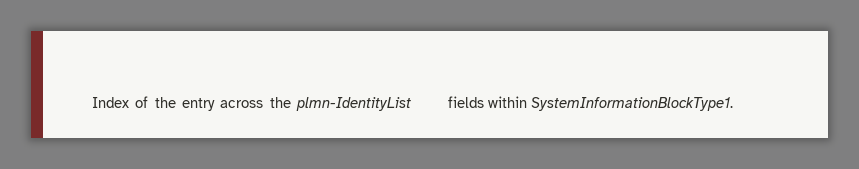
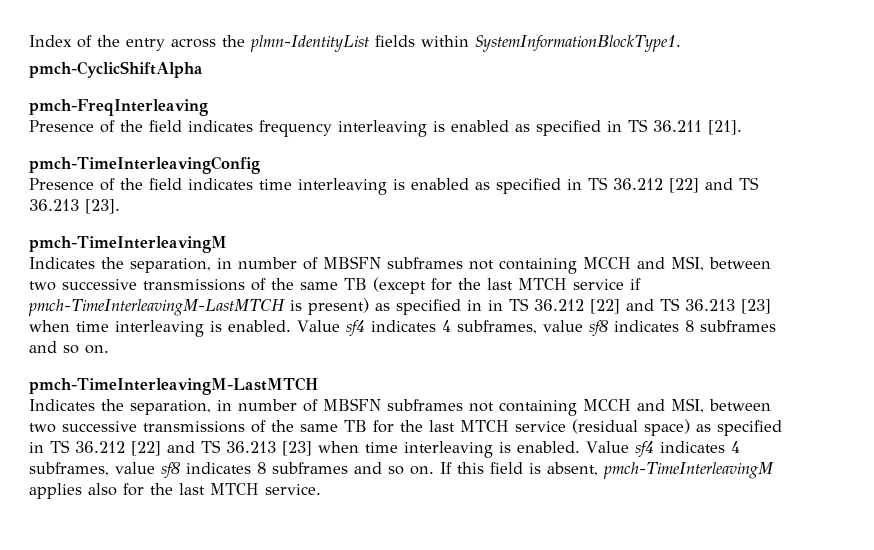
(733, 104) none -> [29,61,203,78] [29,99,208,116] [29,119,742,137] [29,156,260,174] [29,177,759,195] [29,199,120,214] [29,236,227,253] [29,256,771,274] [29,277,641,294] [28,298,771,316] [29,320,776,337] [29,341,109,354] [29,377,318,395] [29,398,771,416] [29,419,782,436] [29,440,740,458] [29,462,774,479] [29,483,321,499] // pmch-CyclicShiftAlpha // pmch-FreqInterleaving // Presence of the field indicates frequency interleaving is enabled as specified in TS 36.211 [21]. // pmch-TimeInterleavingConfig // Presence of the field indicates time interleaving is enabled as specified in TS 36.212 [22] and TS 36.213 [23]. // pmch-TimeInterleavingM // Indicates the separation, in number of MBSFN subframes not containing MCCH and MSI, between two successive transmissions of the same TB (except for the last MTCH service if pmch-TimeInterleavingM-LastMTCH is present) as specified in in TS 36.212 [22] and TS 36.213 [23] when time interleaving is enabled. Value sf4 indicates 4 subframes, value sf8 indicates 8 subframes and so on. // pmch-TimeInterleavingM-LastMTCH // Indicates the separation, in number of MBSFN subframes not containing MCCH and MSI, between two successive transmissions of the same TB for the last MTCH service (residual space) as specified in TS 36.212 [22] and TS 36.213 [23] when time interleaving is enabled. Value sf4 indicates 4 subframes, value sf8 indicates 8 subframes and so on. If this field is absent, pmch-TimeInterleavingM applies also for the last MTCH service.

